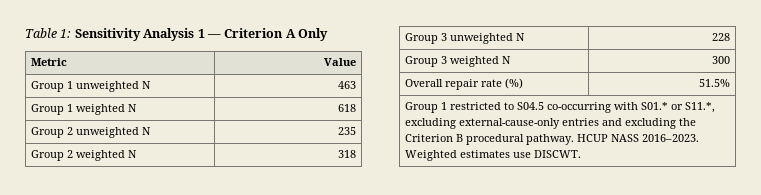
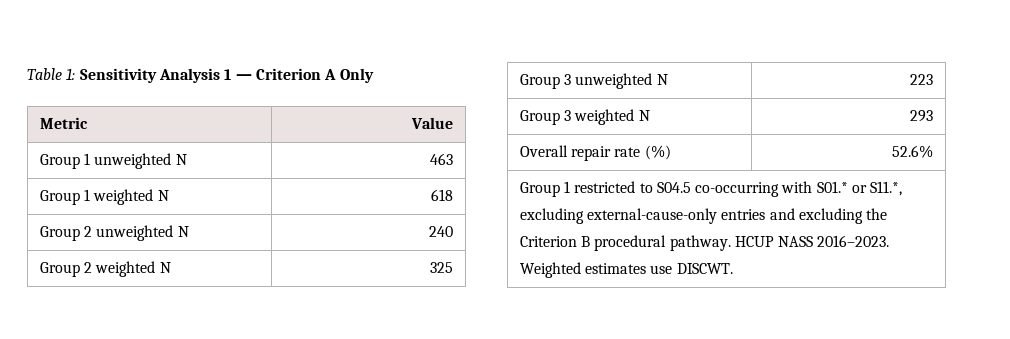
[338,127,357,135] 235 -> [429,226,454,237] 240
[338,150,357,158] 318 -> [430,262,454,273] 325
[712,33,731,41] 228 -> [910,74,934,85] 223
[712,56,731,64] 300 -> [910,110,934,122] 293
[699,79,731,87] 51.5% -> [892,145,934,158] 52.6%

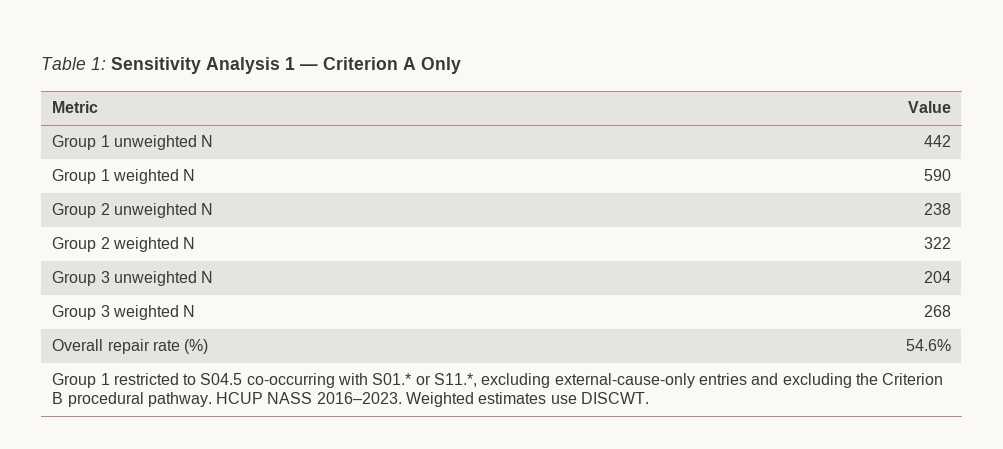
[430,153,454,165] 463 -> [923,135,951,147] 442
[431,189,454,201] 618 -> [923,169,951,181] 590
[429,226,454,237] 240 -> [923,203,951,215] 238
[430,262,454,273] 325 -> [923,237,951,249] 322
[910,74,934,85] 223 -> [923,271,951,283] 204
[910,110,934,122] 293 -> [923,305,951,317] 268
[892,145,934,158] 52.6% -> [905,339,951,351] 54.6%

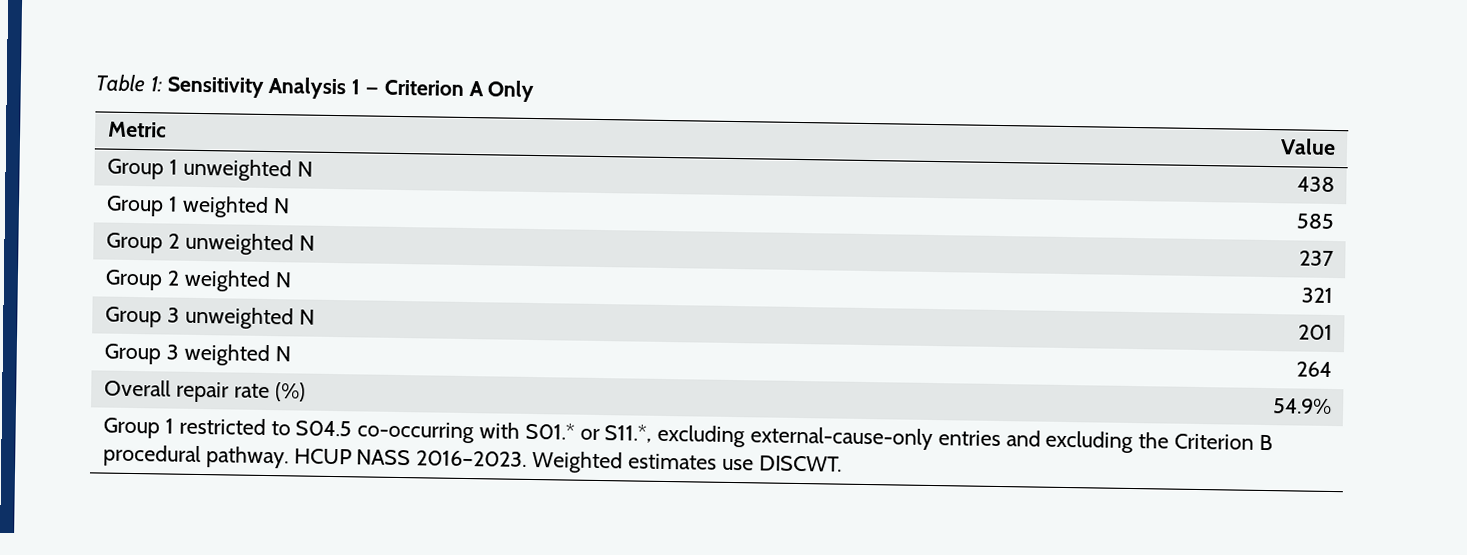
[923,135,951,147] 442 -> [1296,176,1335,193] 438
[923,169,951,181] 590 -> [1295,213,1335,230] 585
[923,203,951,215] 238 -> [1298,250,1334,267] 237
[923,237,951,249] 322 -> [1300,287,1333,303] 321
[923,271,951,283] 204 -> [1297,324,1333,340] 201
[923,305,951,317] 268 -> [1295,361,1332,377] 264
[905,339,951,351] 54.6% -> [1272,398,1332,414] 54.9%

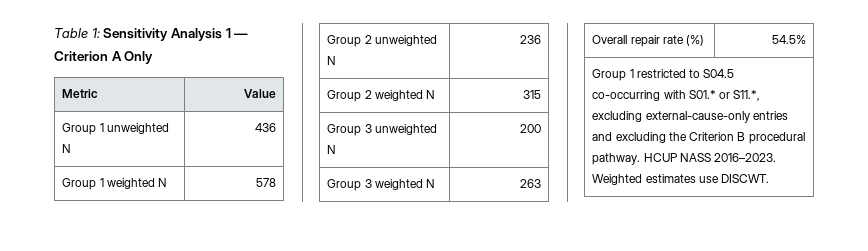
[1296,176,1335,193] 438 -> [254,123,276,132] 436
[1295,213,1335,230] 585 -> [255,178,276,187] 578
[1298,250,1334,267] 237 -> [519,35,541,44] 236
[1300,287,1333,303] 321 -> [522,90,541,99] 315
[1297,324,1333,340] 201 -> [519,124,541,133] 200
[1295,361,1332,377] 264 -> [519,179,541,188] 263
[1272,398,1332,414] 54.9% -> [771,35,806,44] 54.5%

